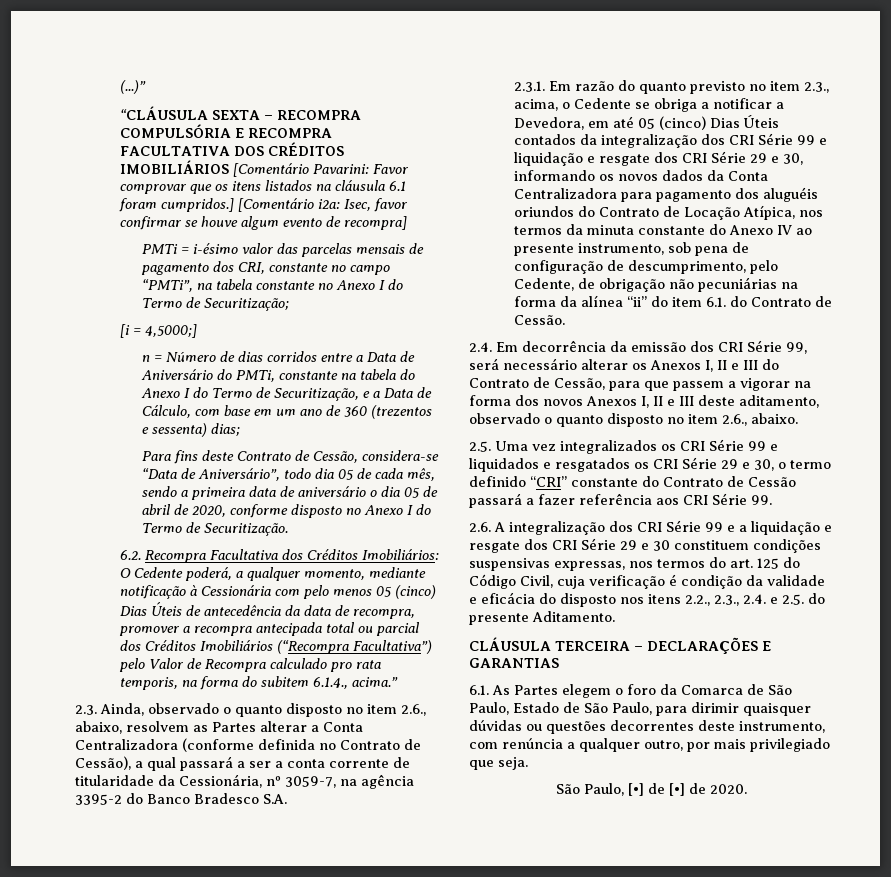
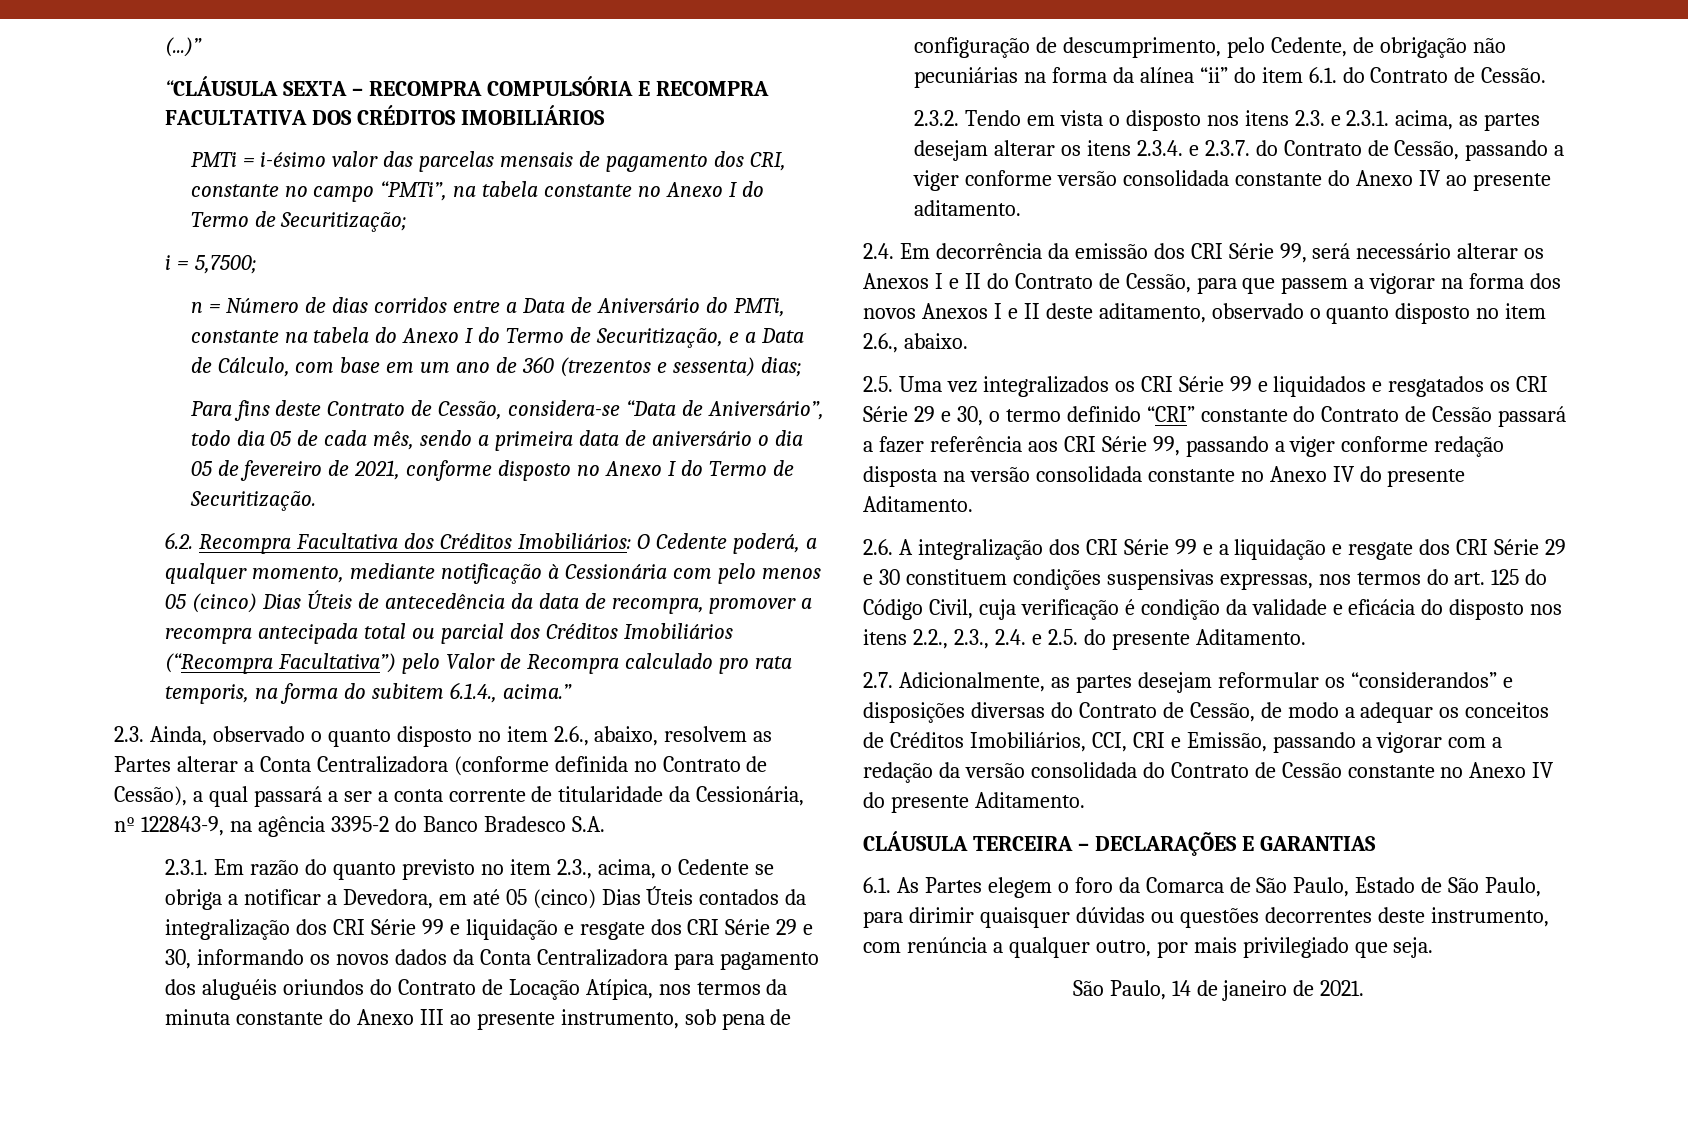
[232,163,409,177] [119,180,406,194] [118,198,408,212] [119,216,407,230] [Comentário Pavarini: Favor comprovar que os itens listados na cláusula 6.1 foram cumpridos.] [Comentário i2a: Isec, favor confirmar se houve algum evento de recompra] -> (605, 115) none
[119,324,197,338] [i = 4,5000;] -> [165,255,257,274] i = 5,7500;
[141,504,226,517] abril de 2020, -> [240,460,401,481] fevereiro de 2021,
[285,776,336,788] 3059-7, -> [140,816,224,836] 122843-9,
[776,225,792,235] IV -> [419,1009,444,1025] III
(565, 320) none -> [914,110,1541,131] [914,140,1565,161] [913,170,1551,191] [914,200,1022,216] // 2.3.2. Tendo em vista o disposto nos itens 2.3. e 2.3.1. acima, as partes desejam alterar os itens 2.3.4. e 2.3.7. do Contrato de Cessão, passando a viger conforme versão consolidada constante do Anexo IV ao presente aditamento.
[705,360,758,372] I, II e III -> [934,273,981,289] I e II
[641,396,694,408] I, II e III -> [993,303,1040,319] I e II
[751,495,772,505] 99. -> [1152,436,1505,457] [863,466,1466,487] [863,496,973,512] 99, passando a viger conforme redação disposta na versão consolidada constante no Anexo IV do presente Aditamento.
(615, 616) none -> [863,672,1513,693] [863,702,1550,723] [863,732,1503,753] [863,762,1555,783] [863,792,1085,813] // 2.7. Adicionalmente, as partes desejam reformular os “considerandos” e disposições diversas do Contrato de Cessão, de modo a adequar os conceitos de Créditos Imobiliários, CCI, CRI e Emissão, passando a vigorar com a redação da versão consolidada do Contrato de Cessão constante no Anexo IV do presente Aditamento.
[627,783,747,796] [•] de [•] de 2020. -> [1171,980,1365,1001] 14 de janeiro de 2021.

